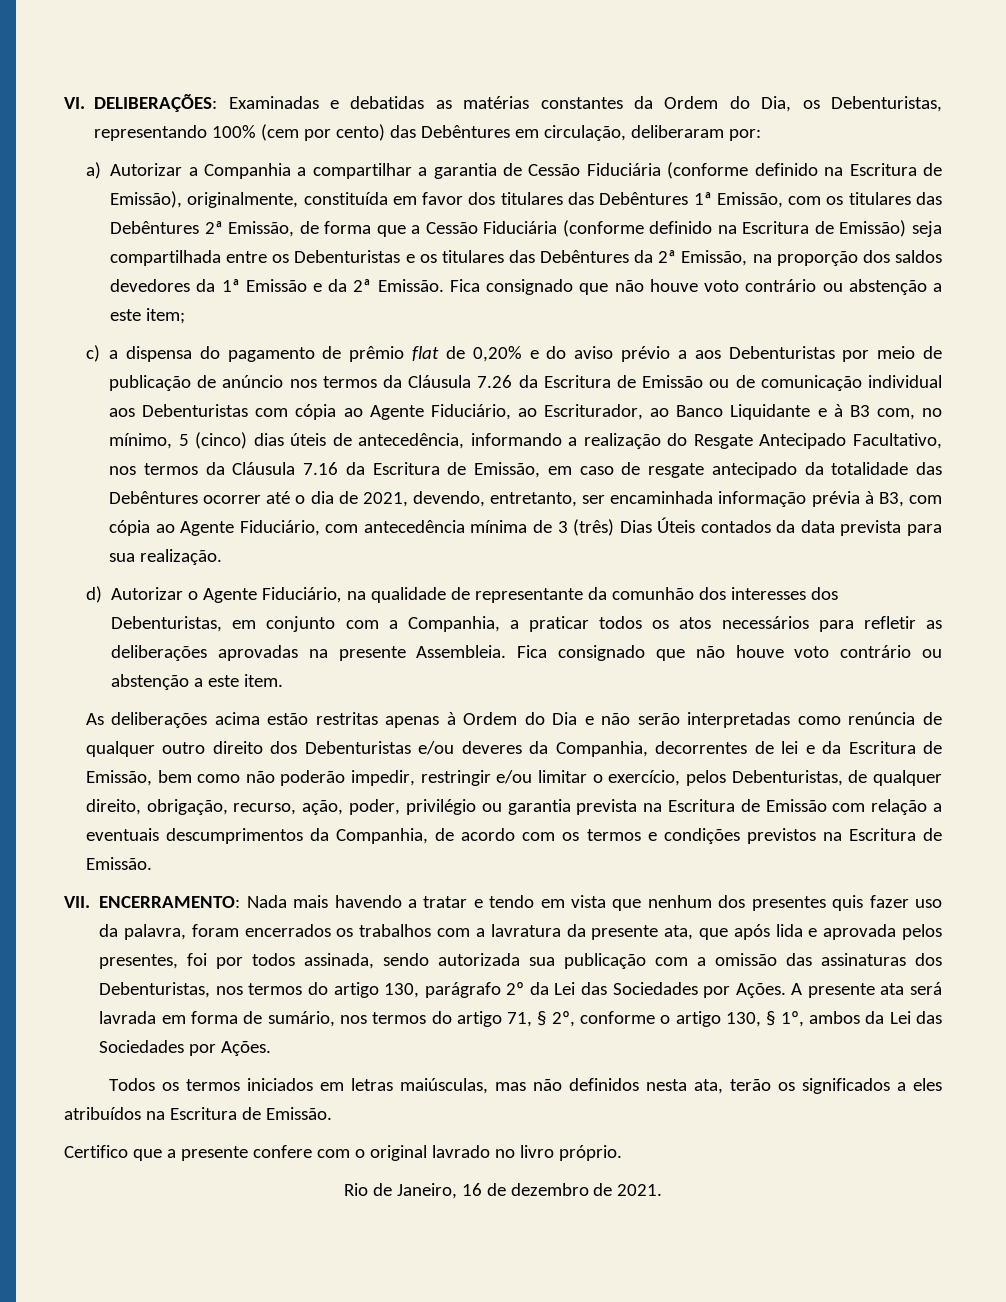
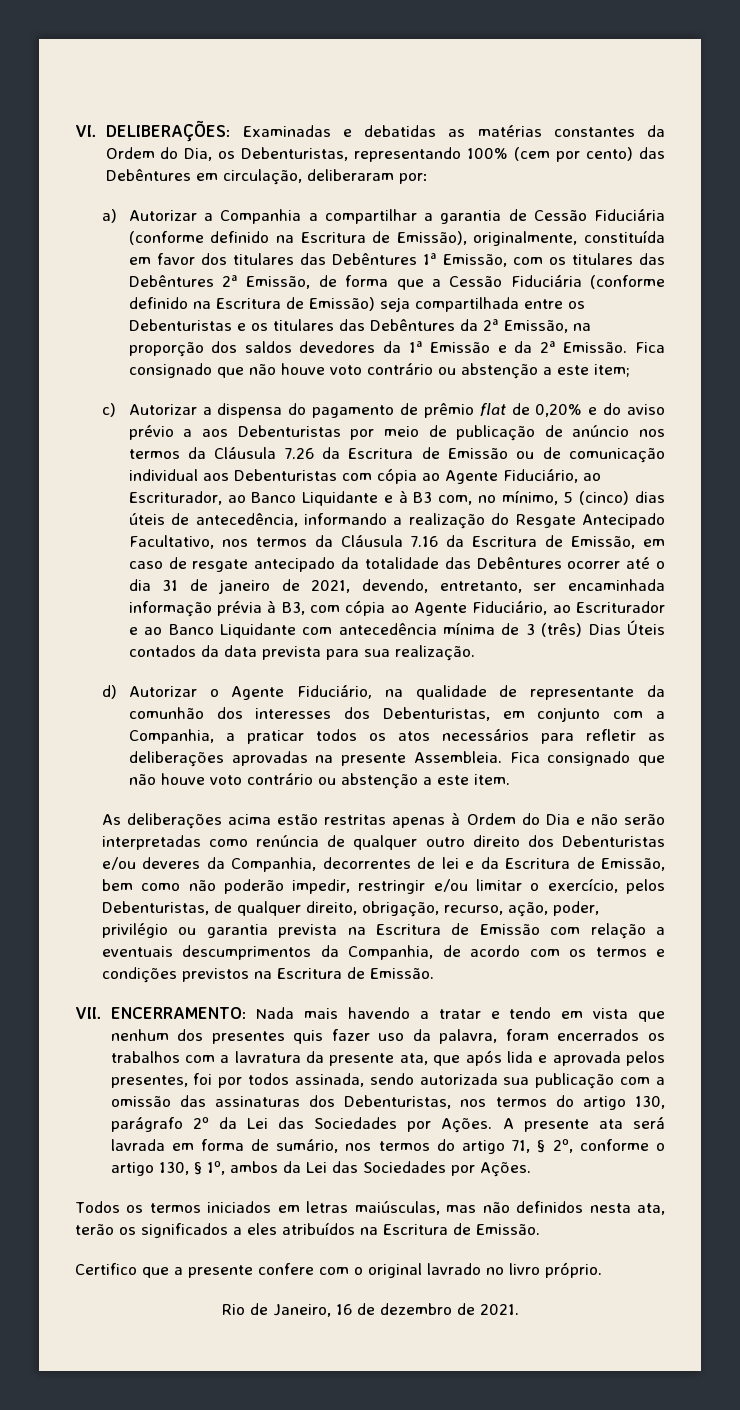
(100, 353) none -> [128,404,197,415] Autorizar
(334, 497) none -> [162,579,270,594] 31 de janeiro
(320, 528) none -> [552,601,665,613] [128,623,296,638] ao Escriturador e ao Banco Liquidante

